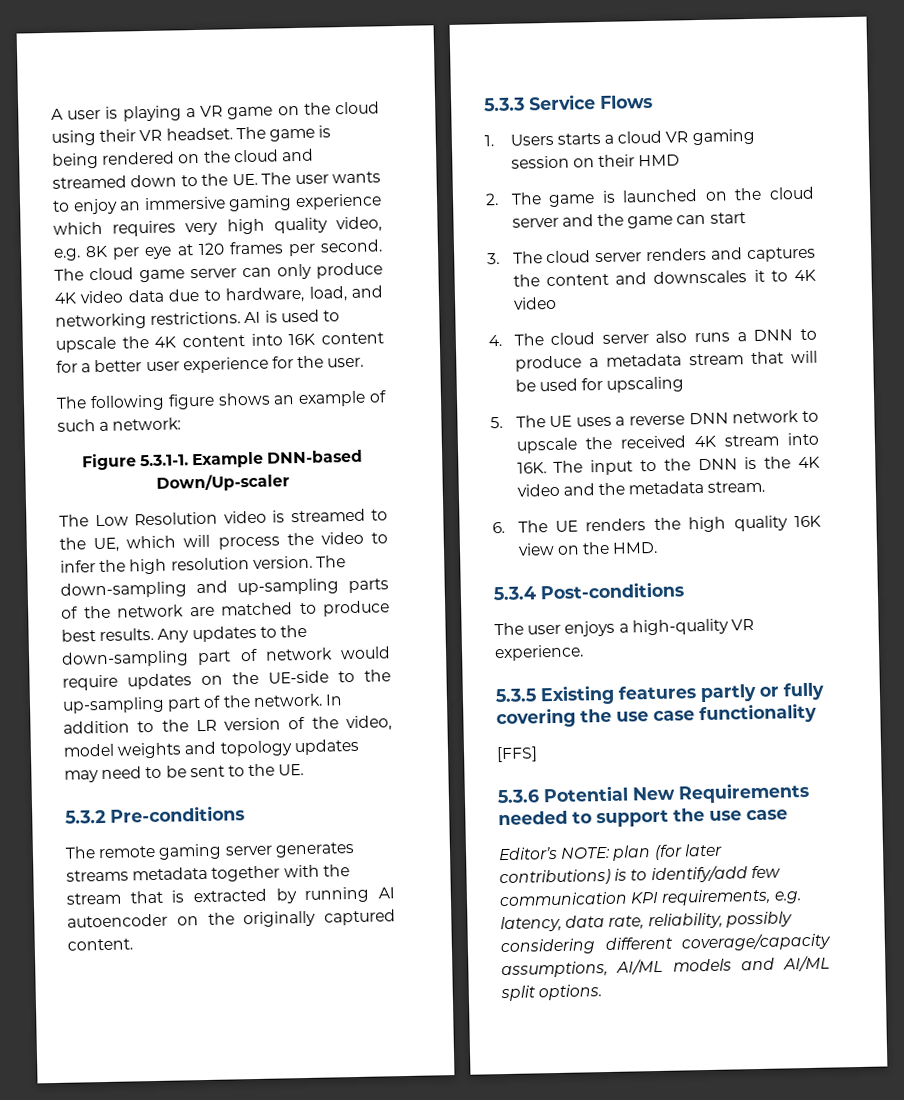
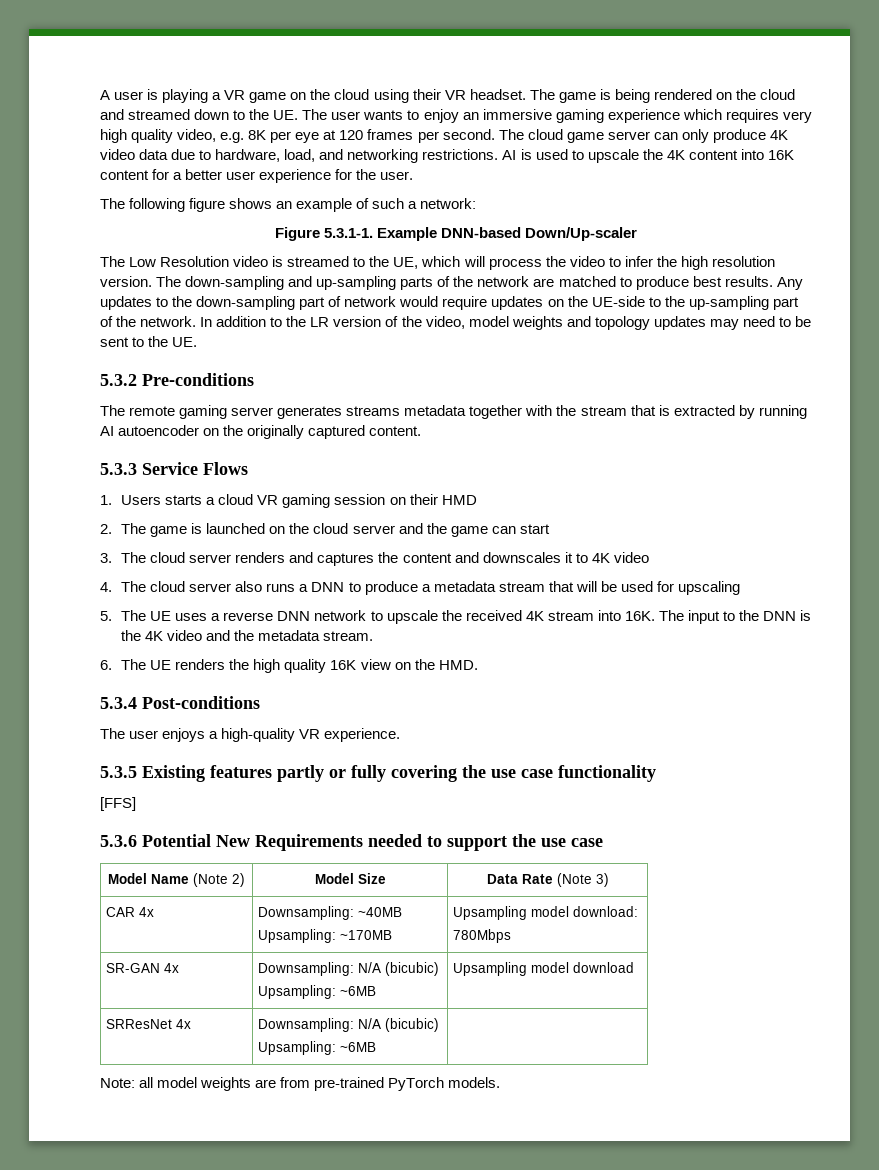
[498,843,723,861] [499,865,781,887] [499,888,802,907] [500,911,793,933] [500,932,832,956] [501,955,830,979] [500,984,603,1002] // Editor’s NOTE: plan (for later contributions) is to identify/add few communication KPI requirements, e.g. latency, data rate, reliability, possibly considering different coverage/capacity assumptions, AI/ML models and AI/ML split options. -> [108,873,245,887] [314,873,386,884] [486,873,609,887] [106,907,155,917] [258,906,403,920] [258,929,393,943] [453,906,639,920] [453,929,512,943] [106,963,180,973] [258,962,440,976] [258,985,377,999] [453,962,635,976] [106,1019,192,1029] [258,1018,440,1032] [258,1041,377,1055] [100,1077,501,1091] // Model Name (Note 2) | Model Size | Data Rate (Note 3) // CAR 4x | Downsampling: ~40MB // Upsampling: ~170MB | Upsampling model download: // 780Mbps // SR-GAN 4x | Downsampling: N/A (bicubic) // Upsampling: ~6MB | Upsampling model download // SRResNet 4x | Downsampling: N/A (bicubic) // Upsampling: ~6MB | // Note: all model weights are from pre-trained PyTorch models.

